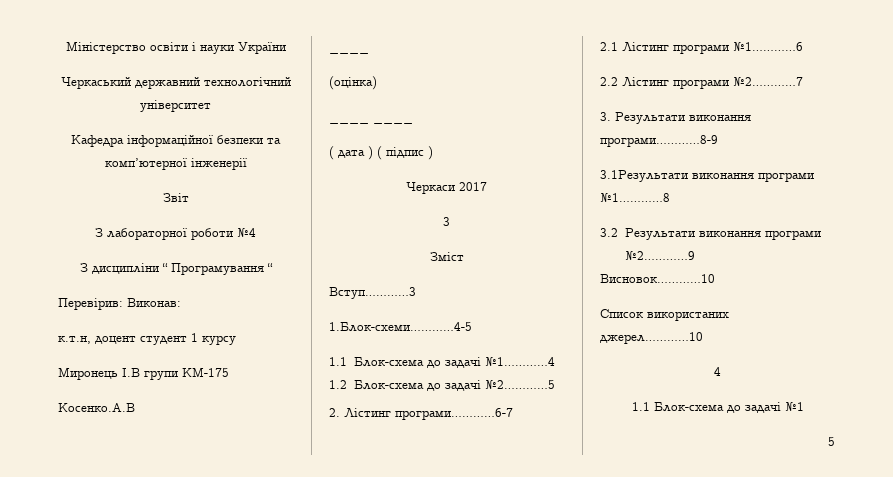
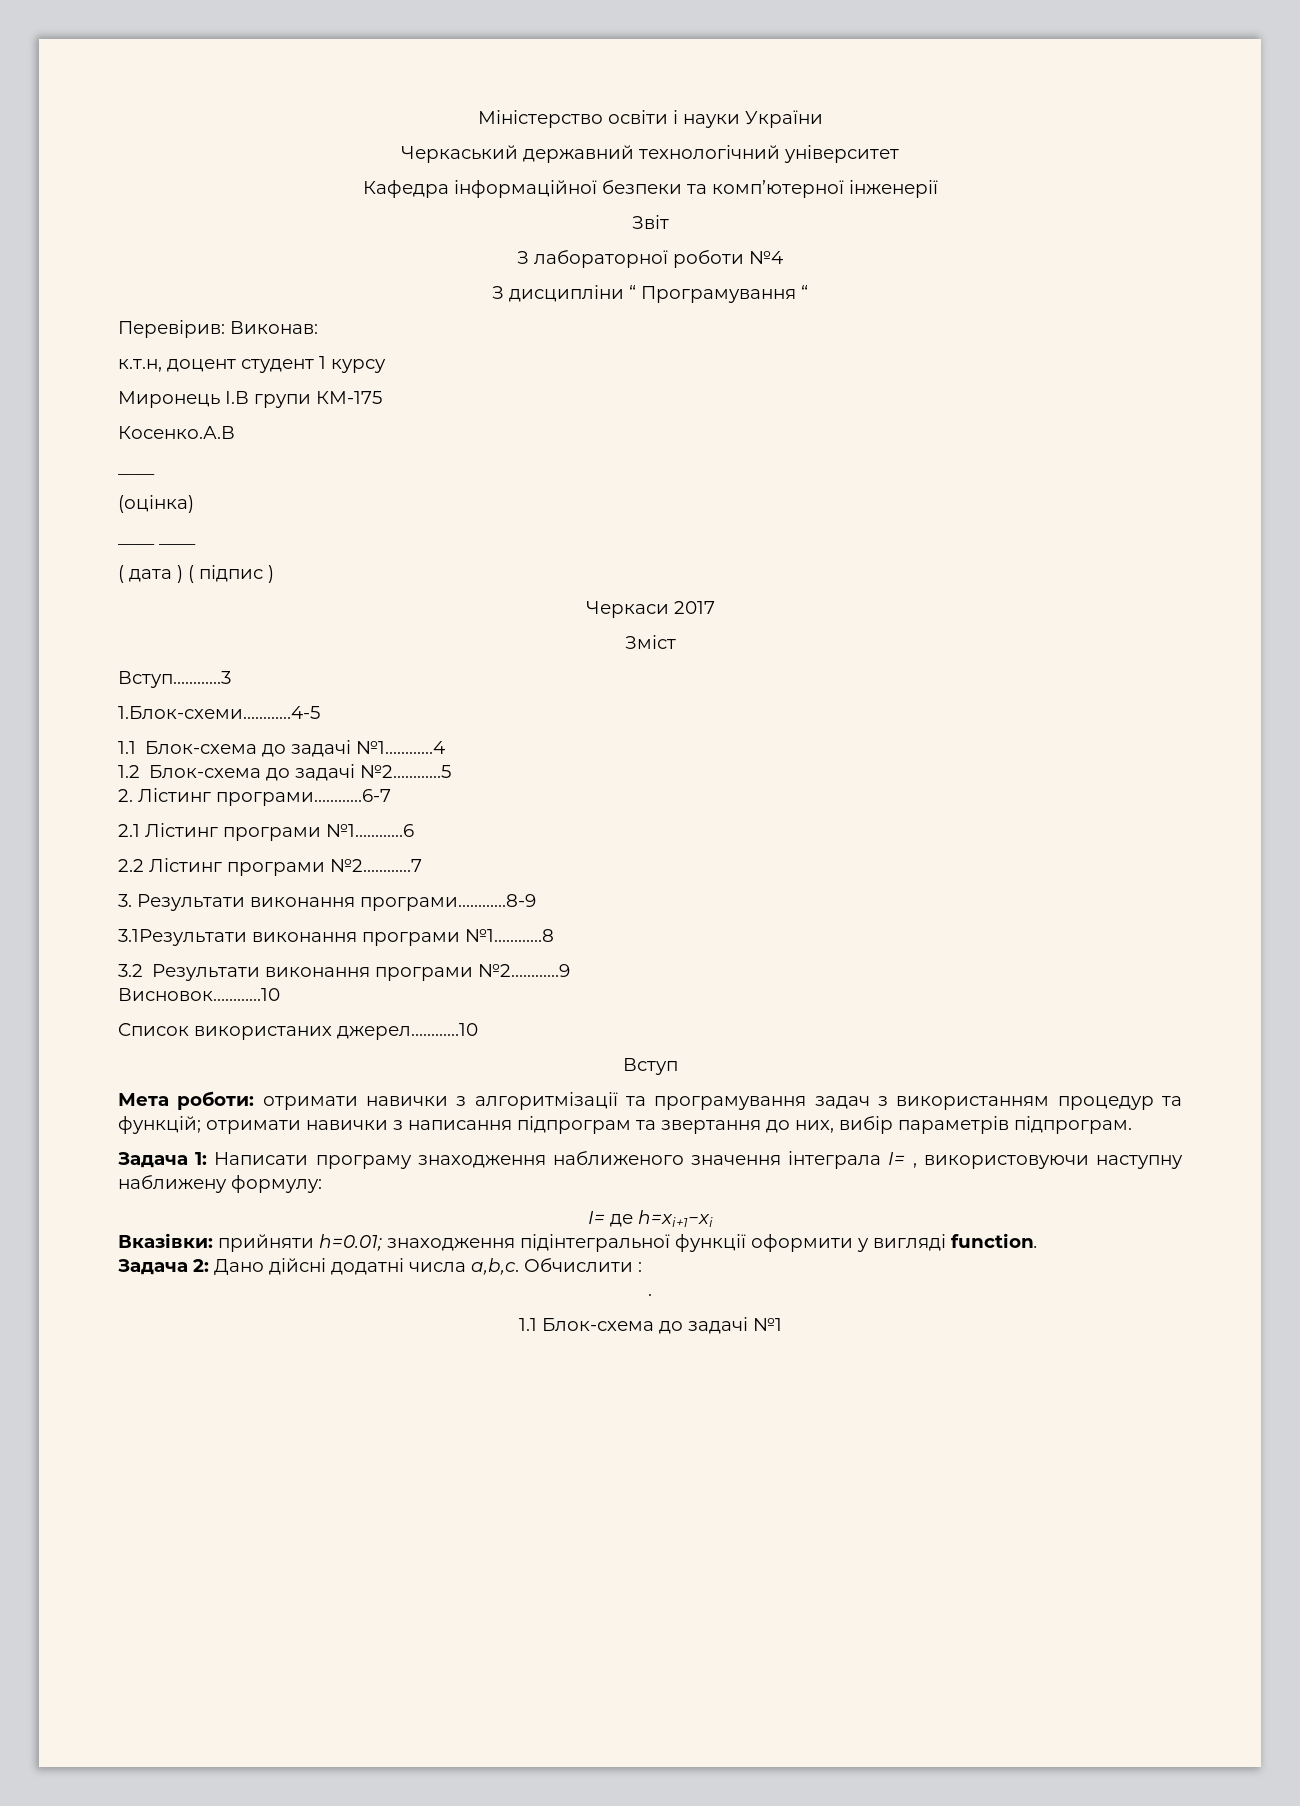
[443,217,450,226] // 3 -> (715, 607) none
[714,367,721,376] 4 -> [622,1058,678,1075] [118,1091,1183,1110] [118,1116,1132,1134] [118,1151,1183,1169] [118,1175,322,1193] [587,1210,713,1227] [118,1233,1038,1252] [118,1258,642,1275] [648,1293,652,1296] Вступ // Мета роботи: отримати навички з алгоритмізації та програмування задач з використанням процедур та функцій; отримати навички з написання підпрограм та звертання до них, вибір параметрів підпрограм. // Задача 1: Написати програму знаходження наближеного значення інтеграла I= , використовуючи наступну наближену формулу: // І= де h=xi+1−xi // Вказівки: прийняти h=0.01; знаходження підінтегральної функції оформити у вигляді function. // Задача 2: Дано дійсні додатні числа a,b,c. Обчислити : // .
[828,437,835,446] // 5 -> (782, 1324) none

